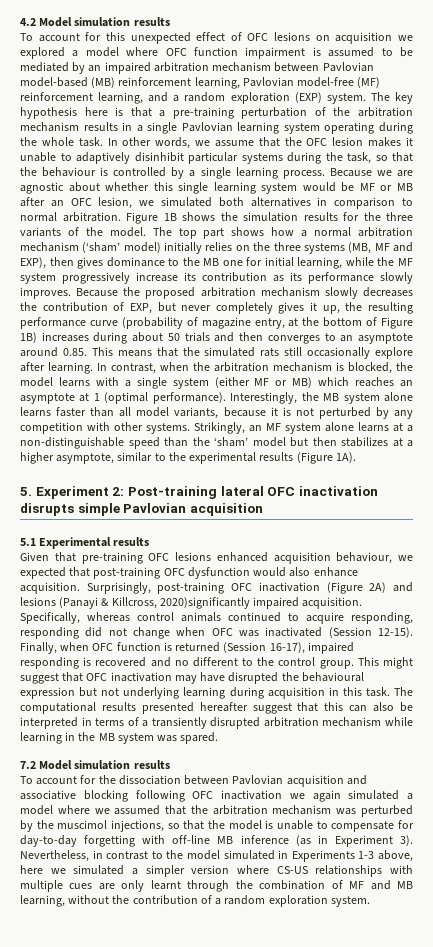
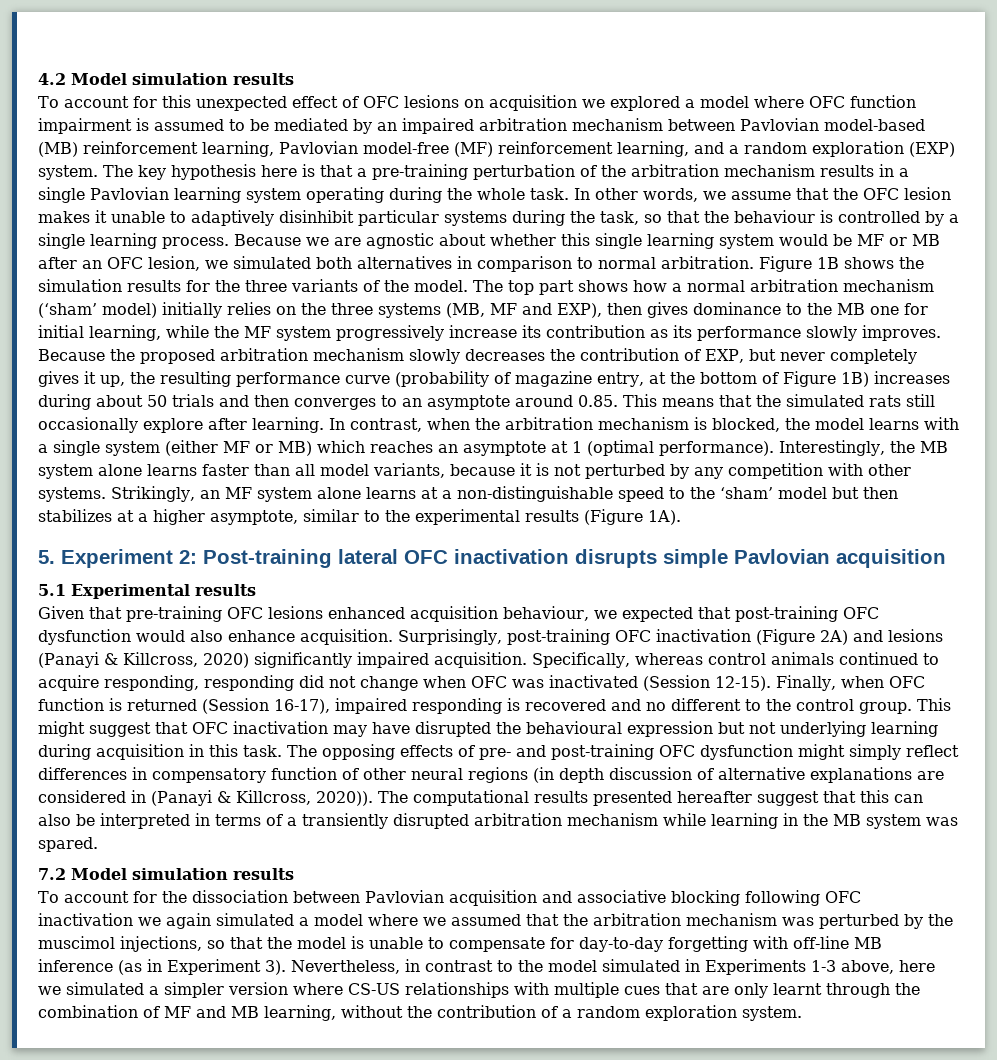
[164,437,188,447] than -> [668,487,685,499] to
[159,597,250,609] 2020)significantly -> [203,652,352,668] 2020) significantly
(414, 691) none -> [322,744,959,760] [38,767,944,783] [38,790,408,806] opposing effects of pre- and post-training OFC dysfunction might simply reflect differences in compensatory function of other neural regions (in depth discussion of alternative explanations are considered in (Panayi & Killcross, 2020)). The
(93, 886) none -> [665,983,698,995] that

